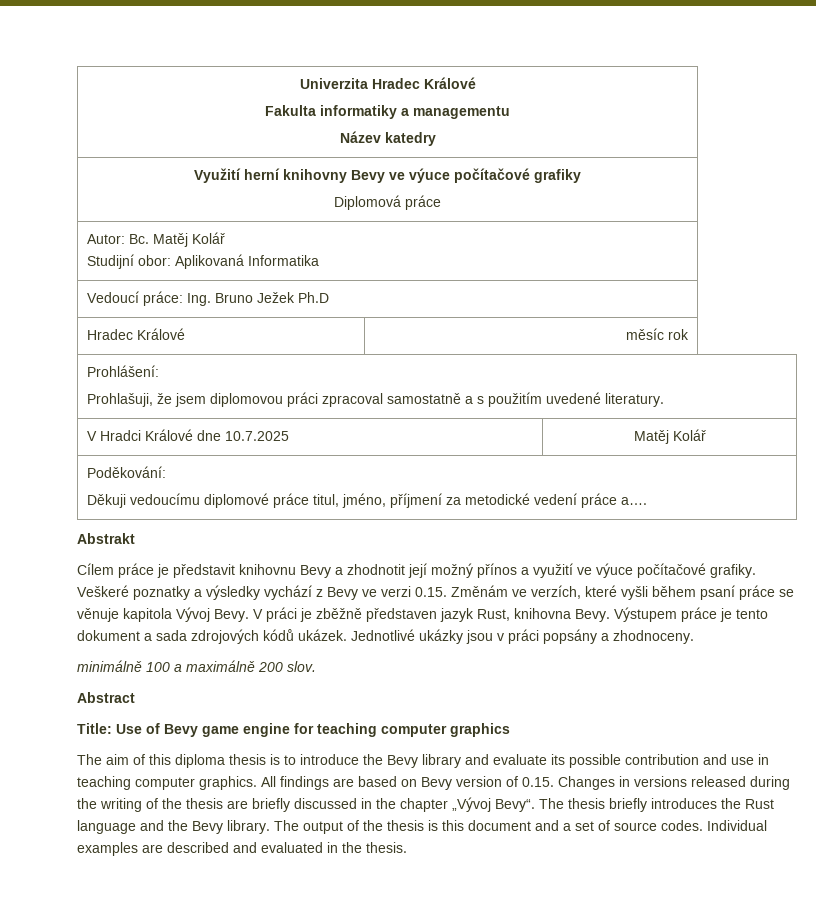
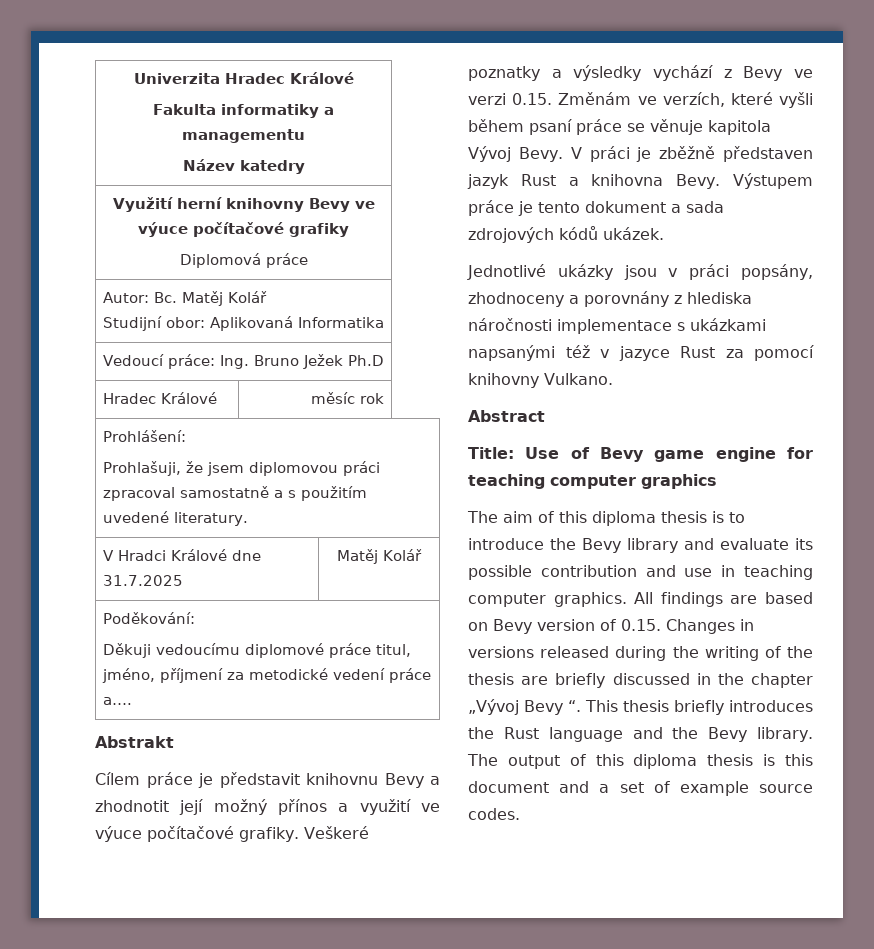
[224,431,289,441] 10.7.2025 -> [102,575,183,586] 31.7.2025
[477,609,510,621] Rust, -> [520,174,579,186] Rust a
(347, 635) none -> (664, 233) //
[543,629,694,644] [77,660,316,672] popsány a zhodnoceny. // minimálně 100 a maximálně 200 slov. -> [741,264,813,280] [468,291,752,307] [468,318,766,334] [468,345,814,361] [468,373,613,388] popsány, zhodnoceny a porovnány z hlediska náročnosti implementace s ukázkami napsanými též v jazyce Rust za pomocí knihovny Vulkano.
[495,798,564,812] Bevy“. The -> [523,700,618,715] Bevy “. This
[363,820,383,831] the -> [595,754,698,769] this diploma
(610, 825) none -> [679,781,749,796] example
[707,820,767,831] [77,842,407,856] Individual examples are described and evaluated in the thesis. -> (520, 814) none

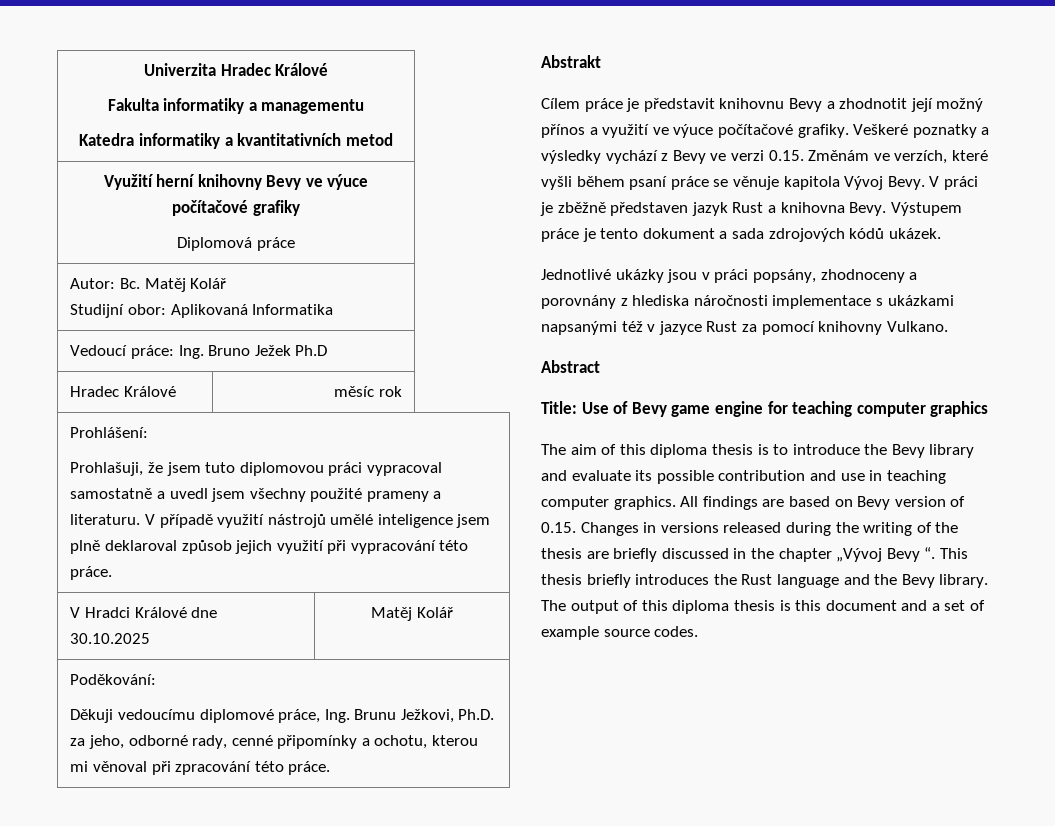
[182,159,305,174] Název katedry -> [79,133,393,149] Katedra informatiky a kvantitativních metod
(244, 469) none -> [205,462,236,473] tuto
[102,487,175,501] zpracoval -> [366,462,442,476] vypracoval
[287,486,367,501] [102,511,248,526] s použitím uvedené literatury. -> [169,488,442,502] [70,514,491,528] [70,540,469,554] [70,566,113,580] uvedl jsem všechny použité prameny a literaturu. V případě využití nástrojů umělé inteligence jsem plně deklaroval způsob jejich využití při vypracování této práce.
[102,575,183,586] 31.7.2025 -> [70,633,151,644] 30.10.2025
[328,643,411,658] [101,668,431,683] [102,697,132,705] práce titul, jméno, příjmení za metodické vedení práce a…. -> [278,709,495,723] [70,735,479,749] [70,761,331,775] práce, Ing. Brunu Ježkovi, Ph.D. za jeho, odborné rady, cenné připomínky a ochotu, kterou mi věnoval při zpracování této práce.

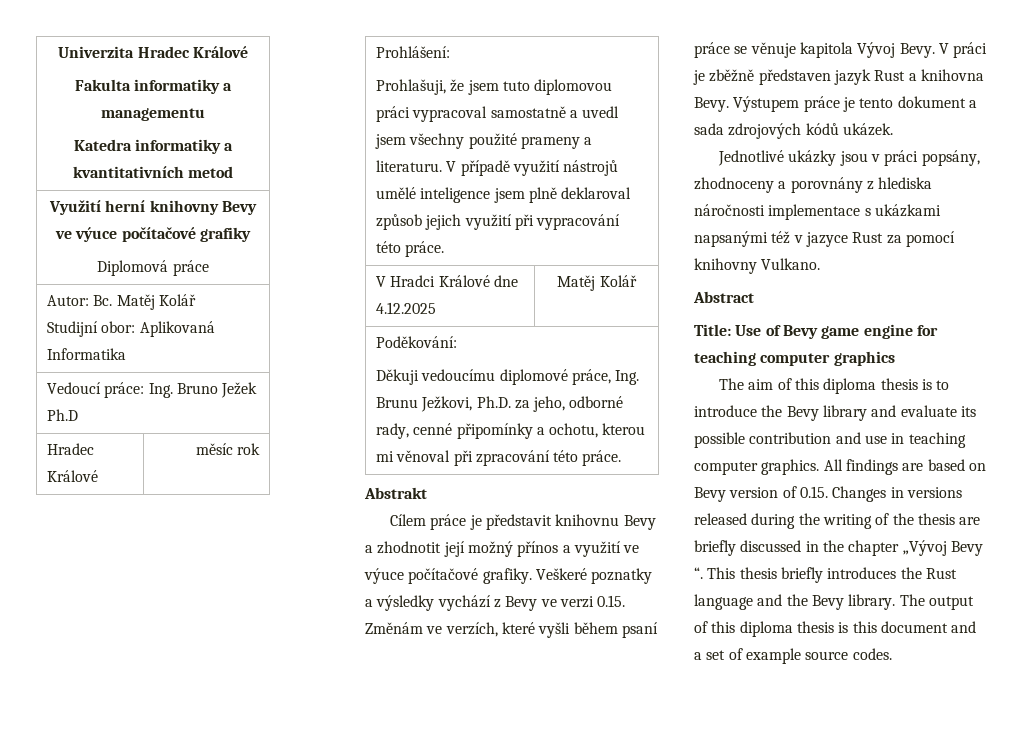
[70,633,151,644] 30.10.2025 -> [375,302,436,314] 4.12.2025

